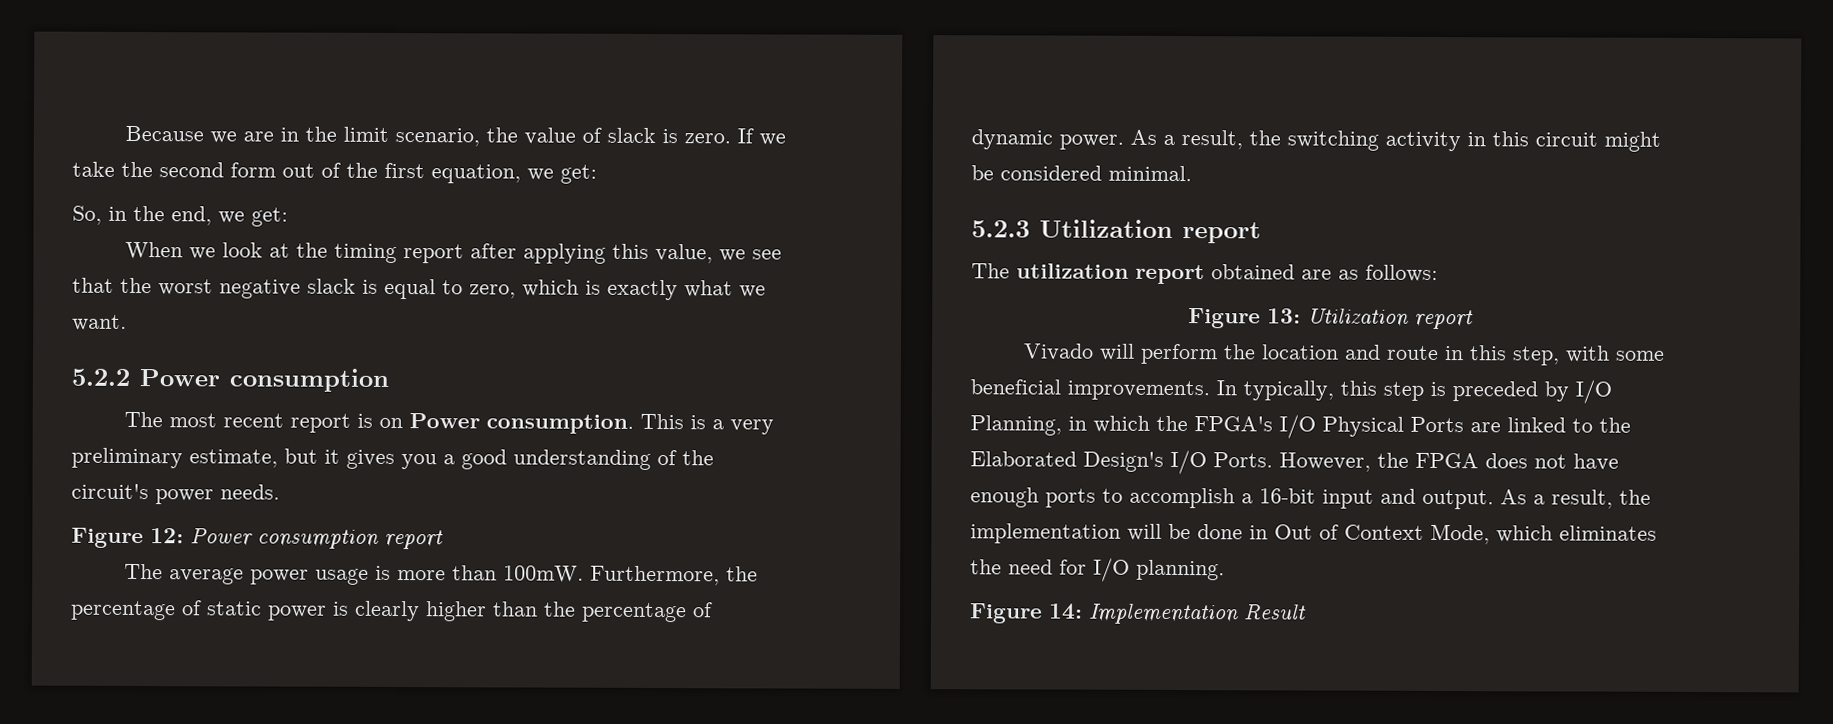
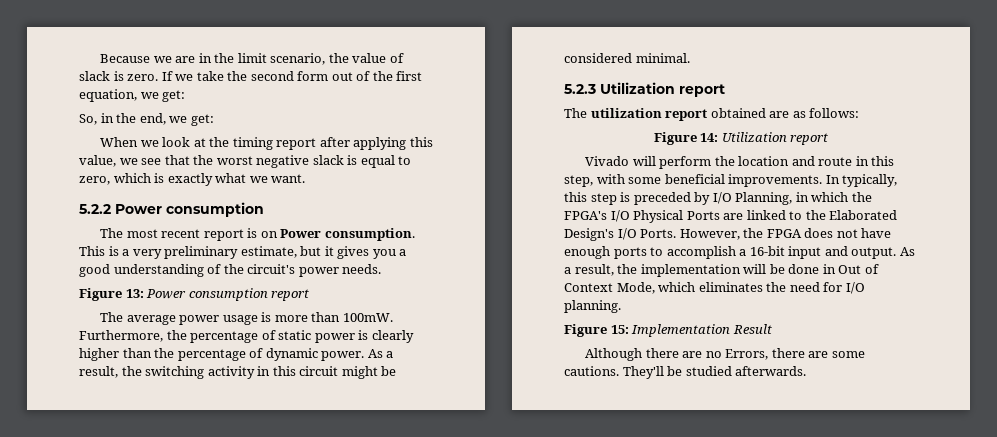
[150,528,184,544] 12: -> [125,289,144,298] 13:
[1267,308,1301,324] 13: -> [700,133,719,142] 14:
[1049,603,1083,620] 14: -> [610,325,629,334] 15:
(1307, 612) none -> [585,348,865,361] [564,366,807,379] // Although there are no Errors, there are some cautions. They'll be studied afterwards.

